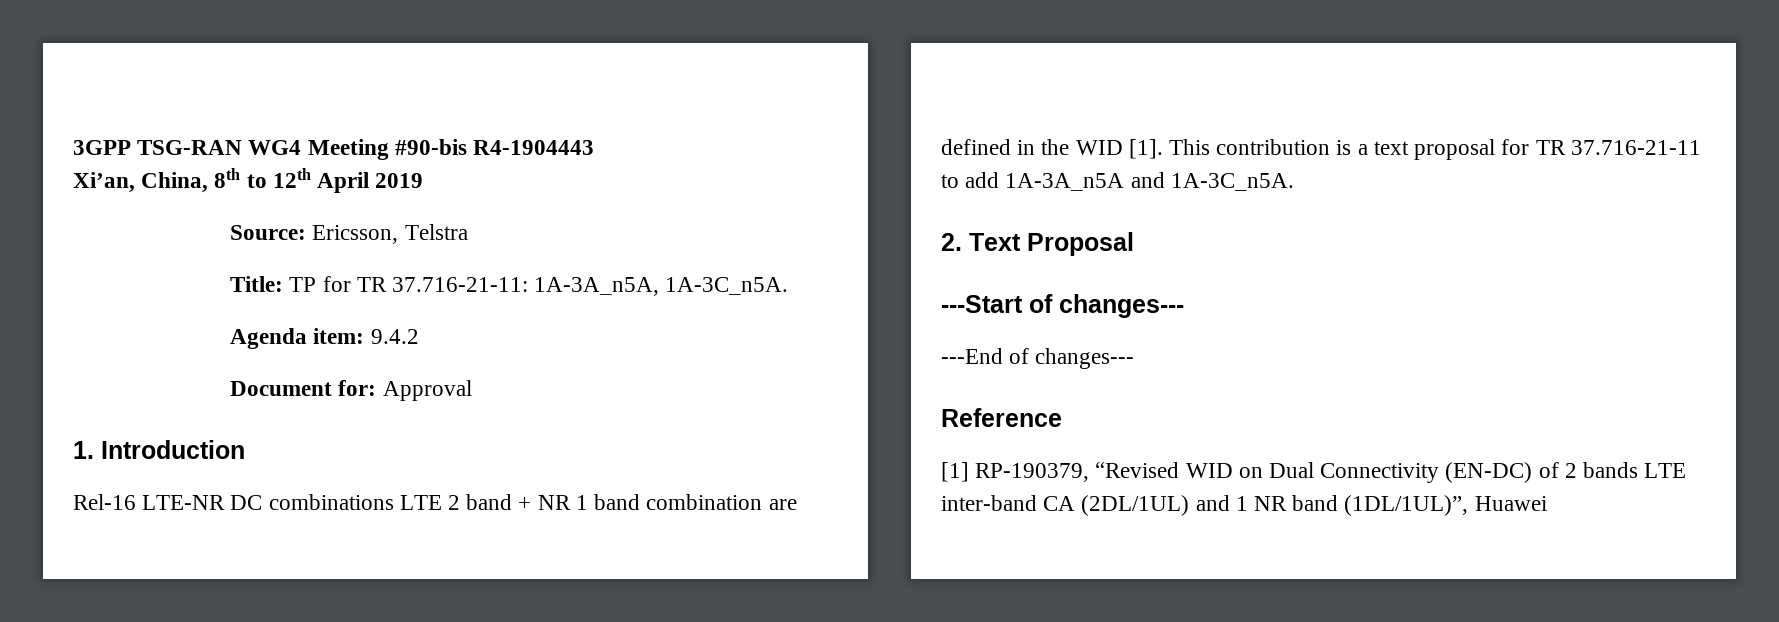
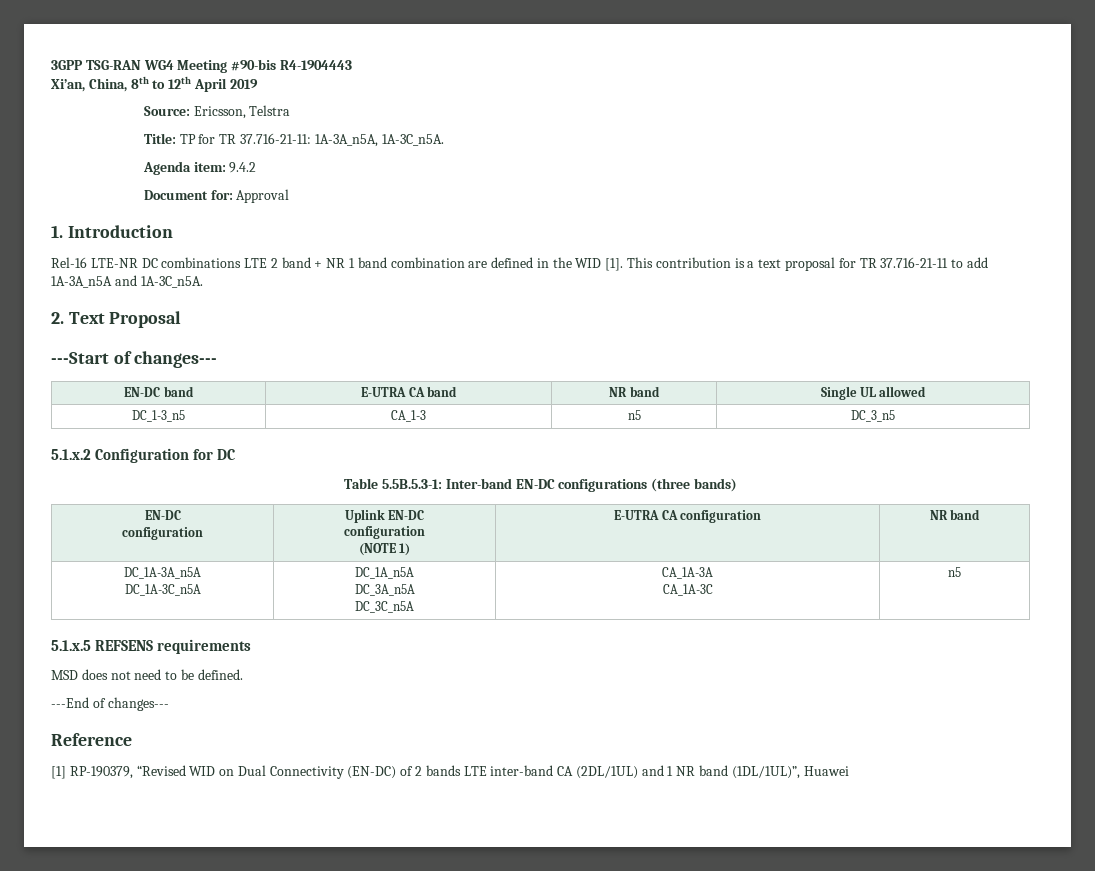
(1184, 306) none -> [124,386,194,397] [361,386,457,397] [609,386,660,397] [820,386,927,400] [132,410,185,422] [391,410,426,422] [627,410,641,420] [851,410,895,422] [51,448,236,463] [344,478,737,492] [144,510,181,520] [122,527,203,540] [344,509,425,523] [344,526,425,539] [358,543,411,556] [614,510,761,523] [929,509,981,520] [124,567,201,579] [124,584,201,596] [355,567,414,579] [354,584,415,596] [355,601,414,613] [662,567,713,579] [662,584,713,596] [948,567,961,577] [51,639,252,654] [51,669,243,680] // EN-DC band | E-UTRA CA band | NR band | Single UL allowed // DC_1-3_n5 | CA_1-3 | n5 | DC_3_n5 // 5.1.x.2 Configuration for DC // Table 5.5B.5.3-1: Inter-band EN-DC configurations (three bands) // EN-DC // configuration | Uplink EN-DC // configuration // (NOTE 1) | E-UTRA CA configuration | NR band // DC_1A-3A_n5A // DC_1A-3C_n5A | DC_1A_n5A // DC_3A_n5A // DC_3C_n5A | CA_1A-3A // CA_1A-3C | n5 // 5.1.x.5 REFSENS requirements // MSD does not need to be defined.

